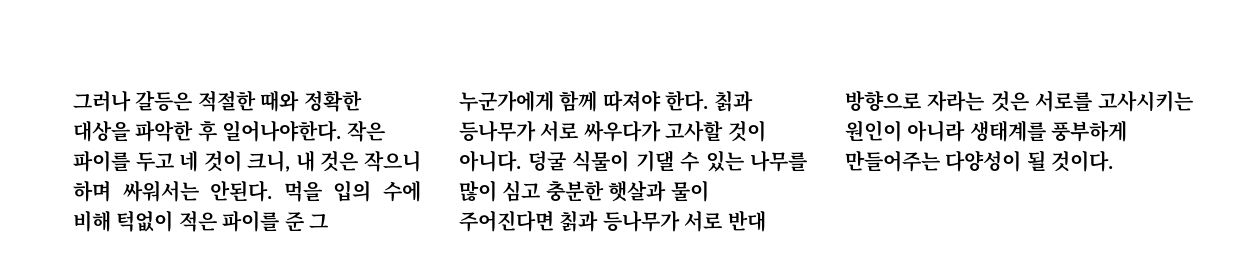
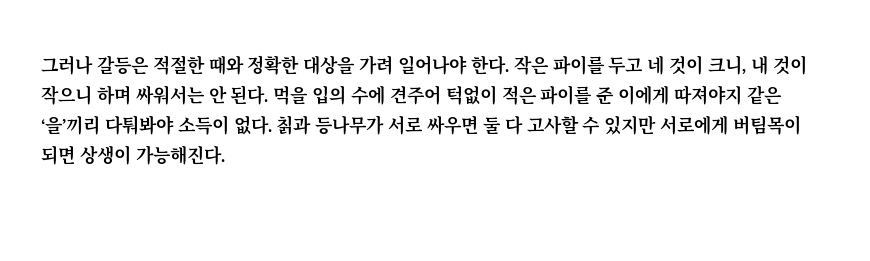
[135,120,342,142] 파악한 후 일어나야한다. -> [359,55,509,75] 가려 일어나야 한다.
[320,150,359,172] 것은 -> [772,55,807,75] 것이
[210,180,273,202] 안된다. -> [208,85,269,105] 안 된다.
[73,210,111,232] 비해 -> [389,85,441,105] 견주어
[309,213,328,229] [459,90,753,112] [459,120,766,142] [459,150,807,172] [459,180,709,202] [459,210,766,232] [845,90,1193,112] [845,120,1128,142] [845,150,1114,172] 그 누군가에게 함께 따져야 한다. 칡과 등나무가 서로 싸우다가 고사할 것이 아니다. 덩굴 식물이 기댈 수 있는 나무를 많이 심고 충분한 햇살과 물이 주어진다면 칡과 등나무가 서로 반대 방향으로 자라는 것은 서로를 고사시키는 원인이 아니라 생태계를 풍부하게 만들어주는 다양성이 될 것이다. -> [618,85,782,105] [41,115,802,135] [41,145,225,165] 이에게 따져야지 같은 ‘을’끼리 다퉈봐야 소득이 없다. 칡과 등나무가 서로 싸우면 둘 다 고사할 수 있지만 서로에게 버팀목이 되면 상생이 가능해진다.

